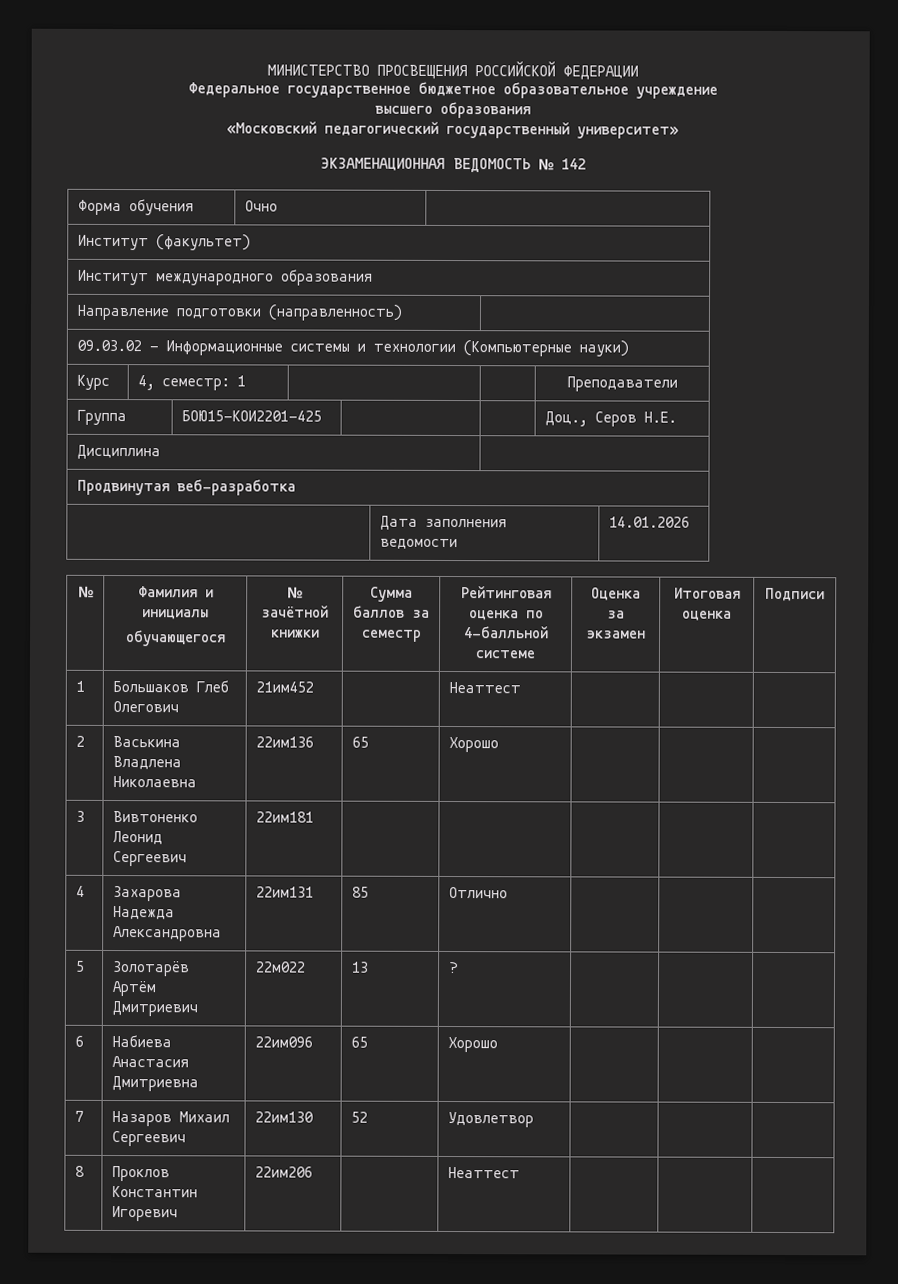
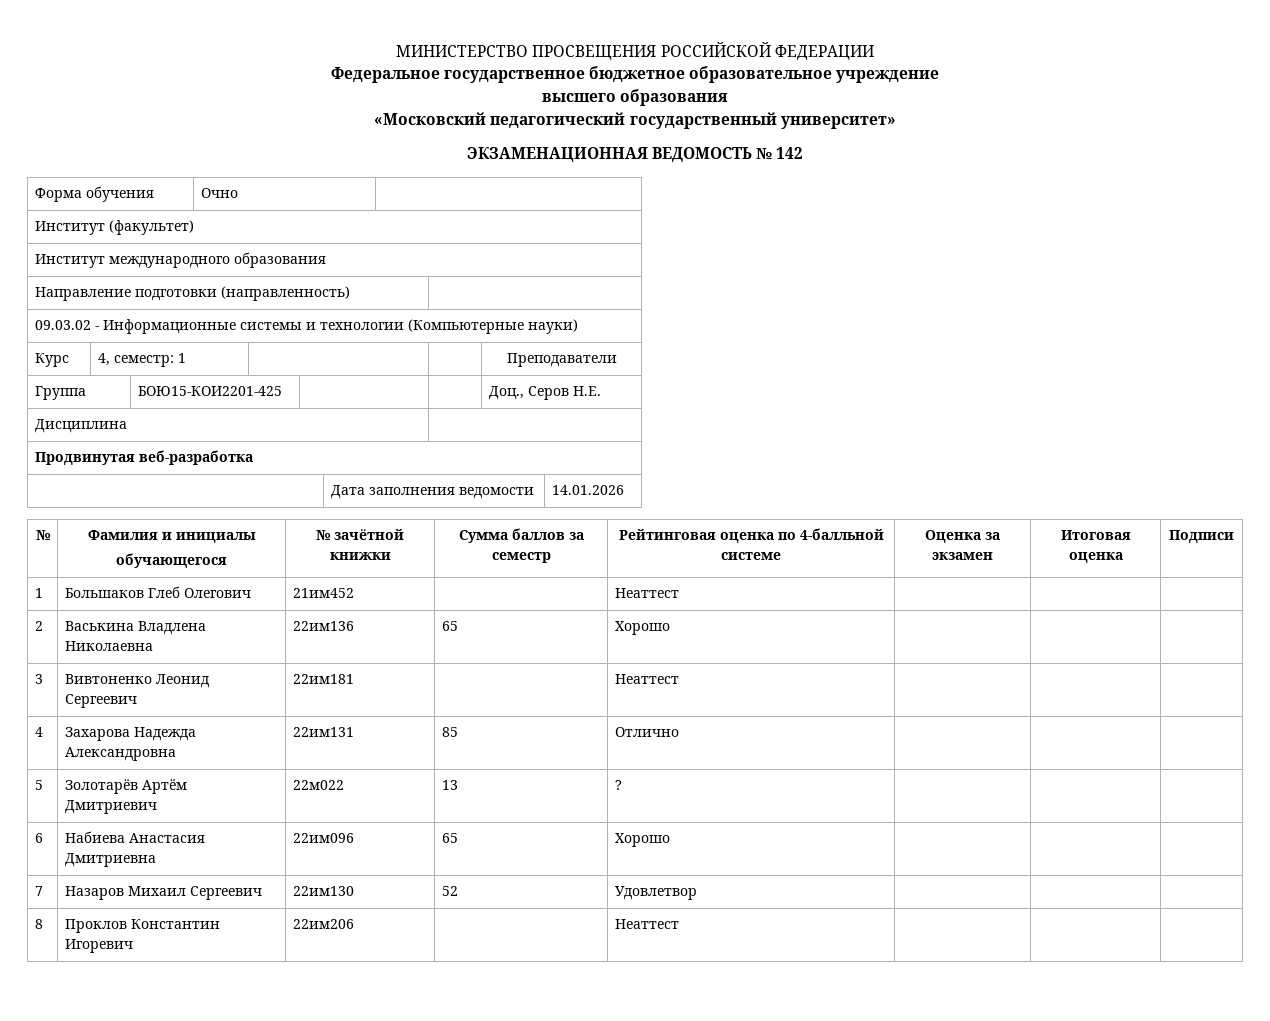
(314, 817) none -> [614,674,679,684] Неаттест

